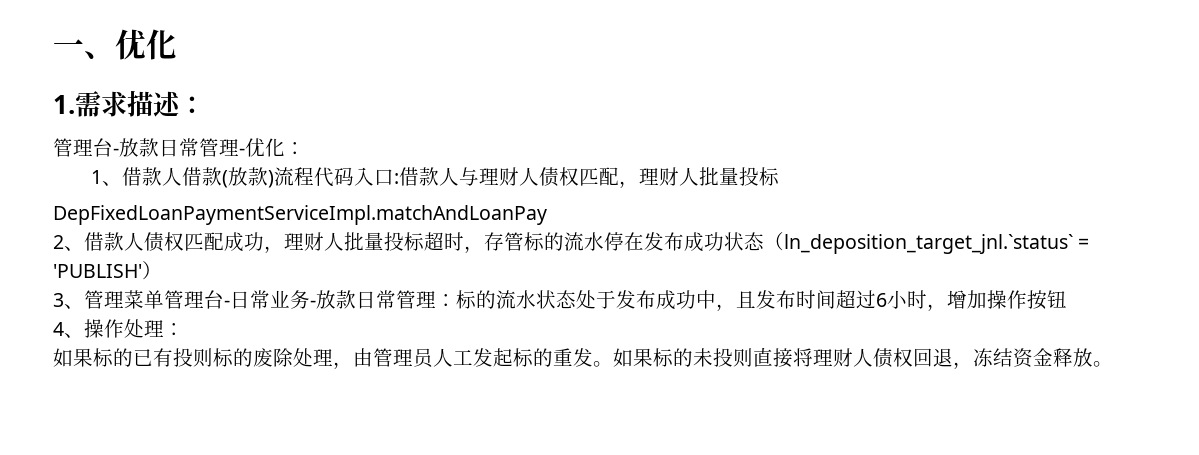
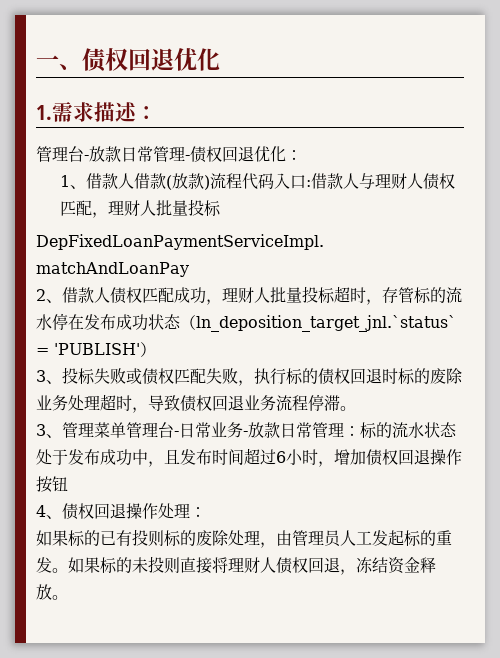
(115, 55) none -> [82,48,174,72] 债权回退
(245, 151) none -> [190,146,254,163] 债权回退
(162, 270) none -> [36,367,463,386] [36,394,356,413] // 3、投标失败或债权匹配失败，执行标的债权回退时标的废除业务处理超时，导致债权回退业务流程停滞。
(987, 299) none -> [366,449,430,466] 债权回退
(84, 335) none -> [62,503,126,520] 债权回退

